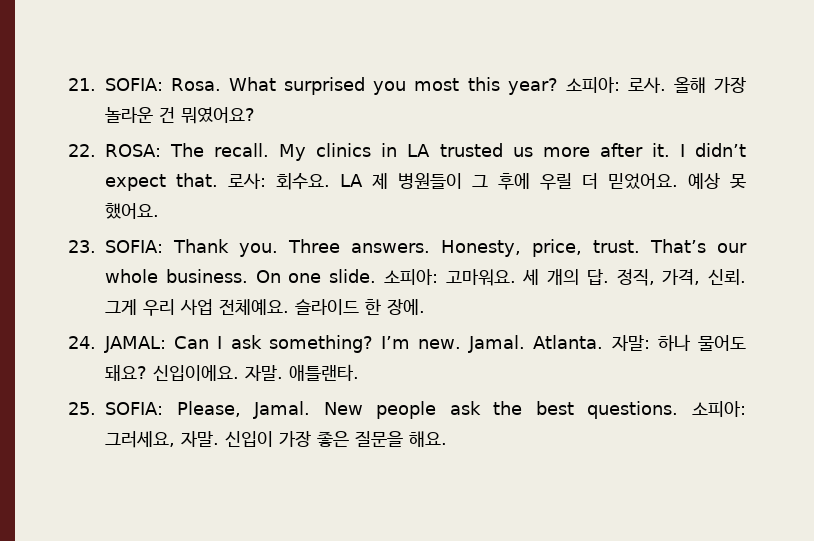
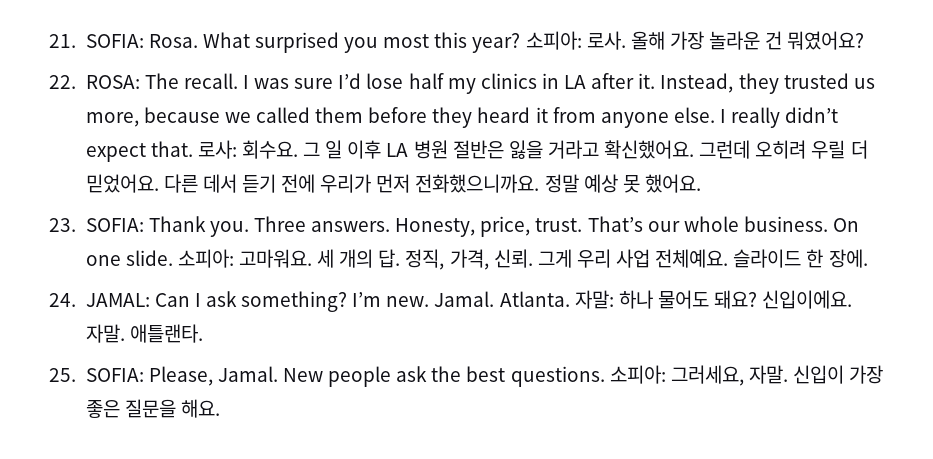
[279,143,685,161] My clinics in LA trusted us more after it. I -> [242,73,875,94] [85,107,781,128] I was sure I’d lose half my clinics in LA after it. Instead, they trusted us more, because we called them before they heard it from anyone else. I really
[340,173,678,190] LA 제 병원들이 그 후에 우릴 더 믿었어요. -> [303,140,868,159] [85,174,579,193] 그 일 이후 LA 병원 절반은 잃을 거라고 확신했어요. 그런데 오히려 우릴 더 믿었어요. 다른 데서 듣기 전에 우리가 먼저 전화했으니까요. 정말

